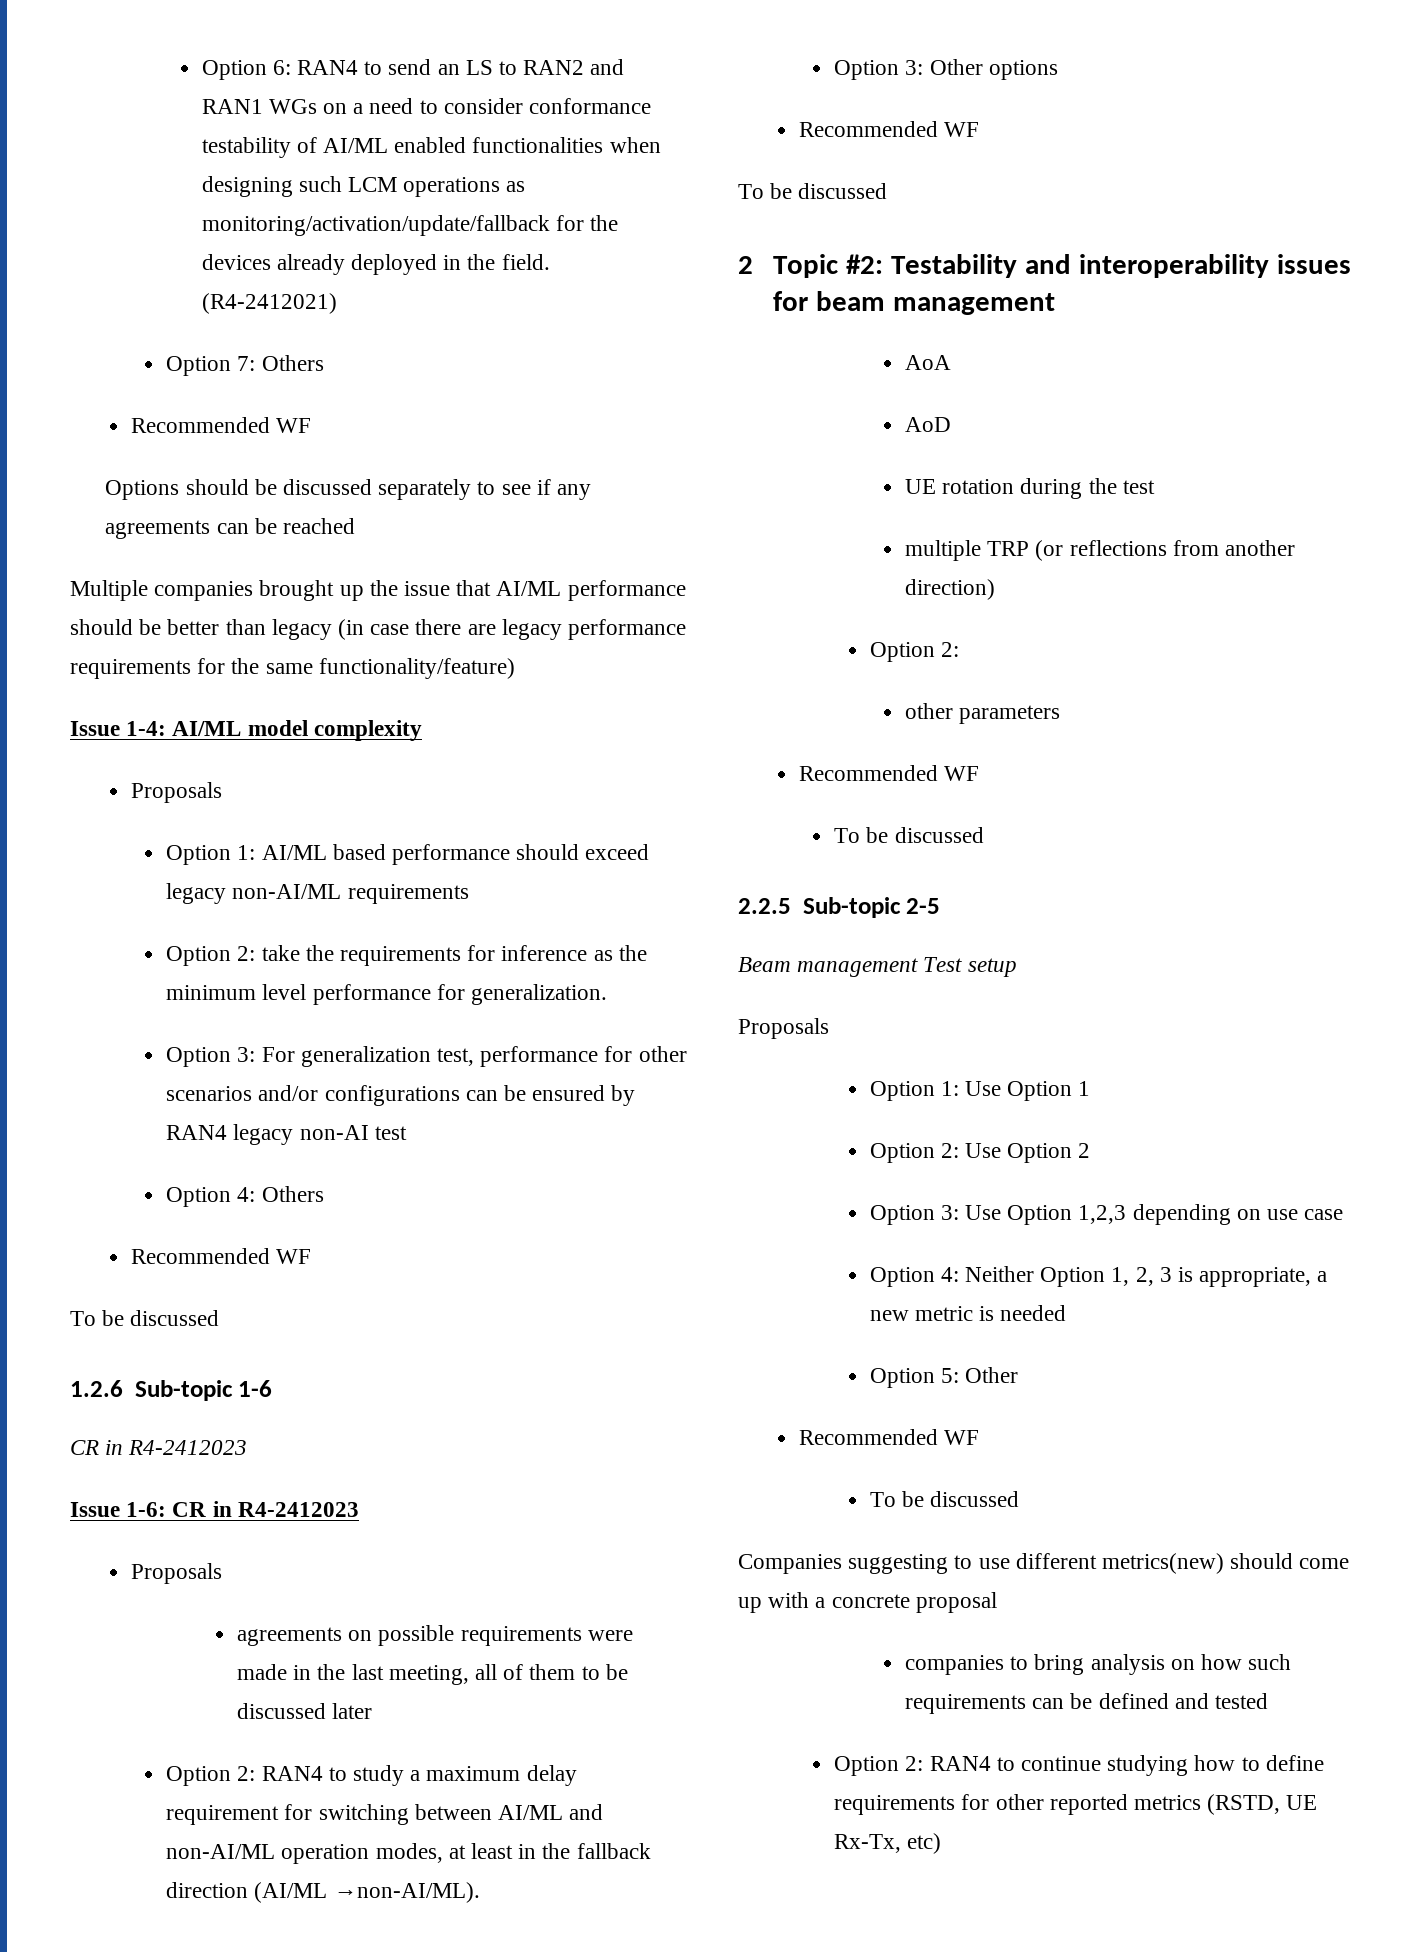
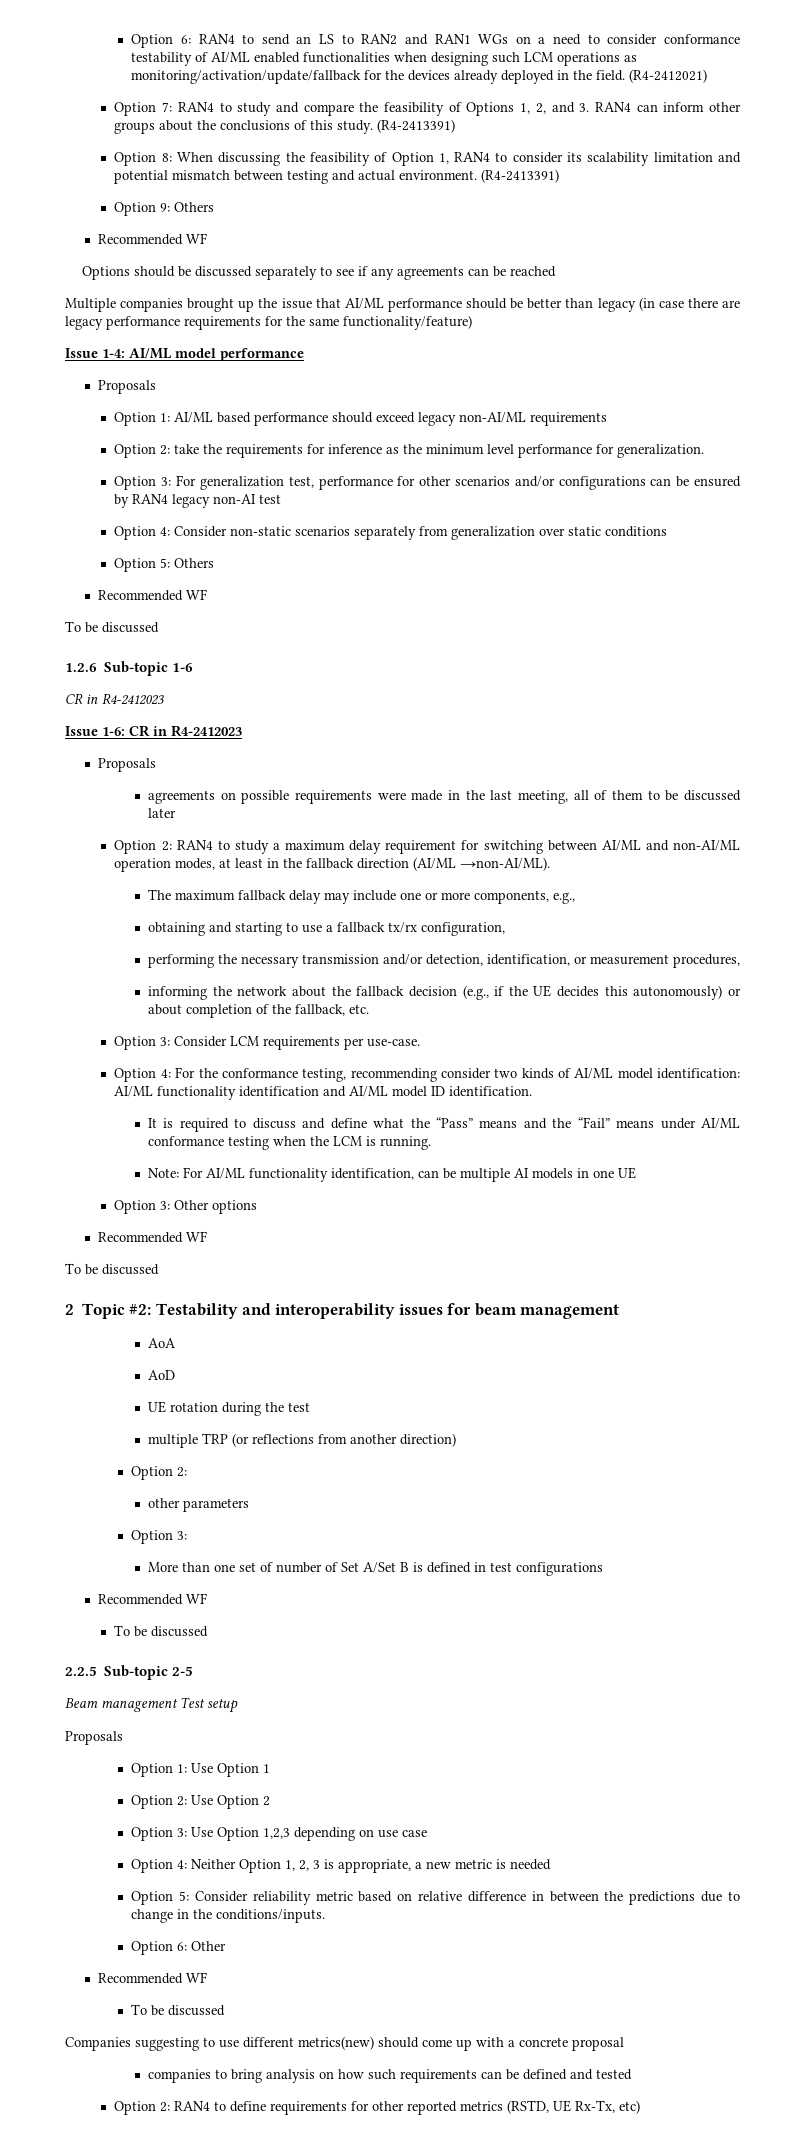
(256, 363) none -> [177,102,742,116] [114,119,456,134] [114,152,741,166] [114,169,560,184] [114,202,171,216] RAN4 to study and compare the feasibility of Options 1, 2, and 3. RAN4 can inform other groups about the conclusions of this study. (R4-2413391) // Option 8: When discussing the feasibility of Option 1, RAN4 to consider its scalability limitation and potential mismatch between testing and actual environment. (R4-2413391) // Option 9:
[313,720,422,741] complexity -> [220,348,304,361] performance
(256, 1194) none -> [174,526,668,540] [114,558,171,572] Consider non-static scenarios separately from generalization over static conditions // Option 5:
(480, 1892) none -> [147,889,575,904] [147,922,505,936] [147,954,740,968] [147,985,741,1000] [147,1004,369,1018] [114,1036,421,1050] [114,1067,740,1082] [114,1086,533,1100] [147,1117,740,1132] [147,1136,431,1150] [147,1167,636,1182] // The maximum fallback delay may include one or more components, e.g., // obtaining and starting to use a fallback tx/rx configuration, // performing the necessary transmission and/or detection, identification, or measurement procedures, // informing the network about the fallback decision (e.g., if the UE decides this autonomously) or about completion of the fallback, etc. // Option 3: Consider LCM requirements per use-case. // Option 4: For the conformance testing, recommending consider two kinds of AI/ML model identification: AI/ML functionality identification and AI/ML model ID identification. // It is required to discuss and define what the “Pass” means and the “Fail” means under AI/ML conformance testing when the LCM is running. // Note: For AI/ML functionality identification, can be multiple AI models in one UE
(1061, 714) none -> [131,1530,188,1544] [147,1562,603,1576] // Option 3: // More than one set of number of Set A/Set B is defined in test configurations
(959, 1375) none -> [194,1891,741,1905] [131,1909,326,1923] [131,1941,188,1955] Consider reliability metric based on relative difference in between the predictions due to change in the conditions/inputs. // Option 6:
[1020,1755,1260,1776] continue studying how to -> (227, 2106) none

